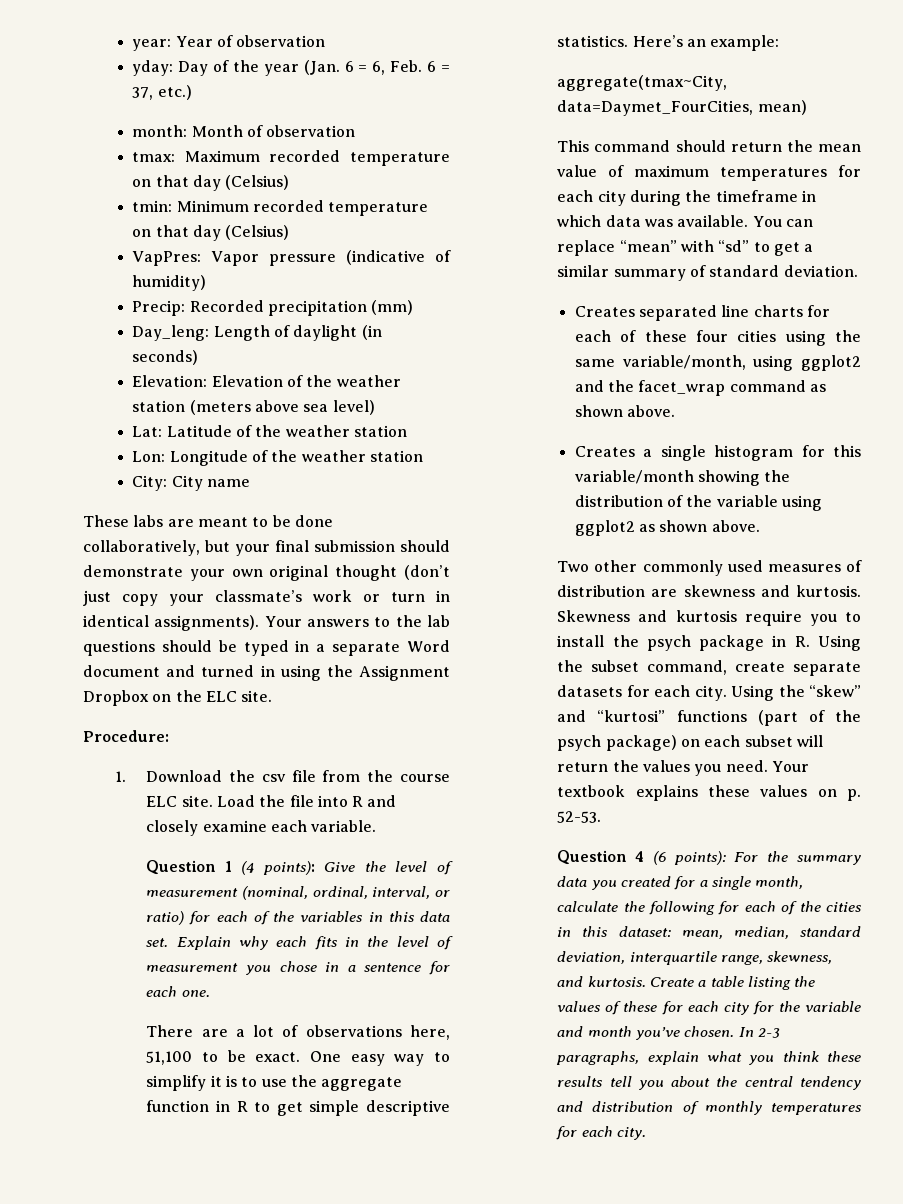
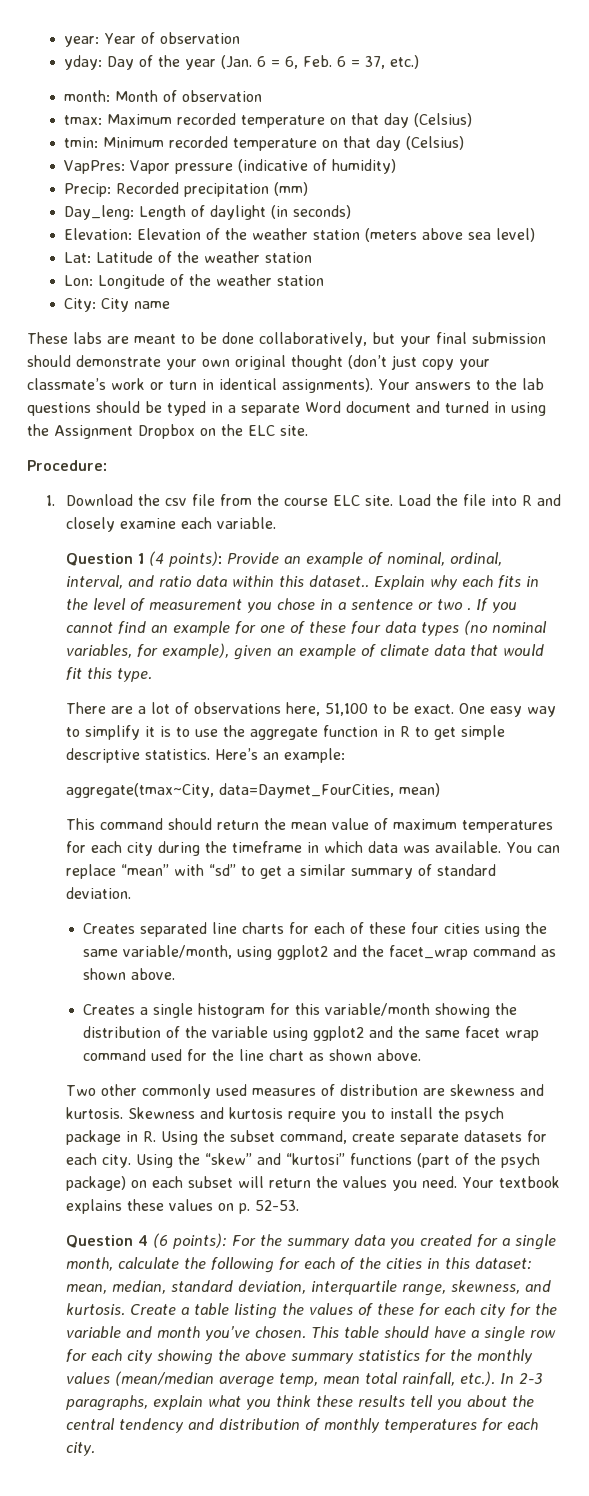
[324,861,453,875] [146,886,450,900] [146,911,450,925] [146,938,169,947] Give the level of measurement (nominal, ordinal, interval, or ratio) for each of the variables in this data set. -> [226,552,502,567] [65,575,369,589] Provide an example of nominal, ordinal, interval, and ratio data within this dataset..
[429,961,451,975] [146,986,210,997] for each one. -> [417,598,517,613] [65,620,547,636] [65,643,544,660] [65,667,152,682] or two . If you cannot find an example for one of these four data types (no nominal variables, for example), given an example of climate data that would fit this type.
(635, 528) none -> [369,1026,540,1041] [83,1049,305,1061] and the same facet wrap command used for the line chart
(735, 1031) none -> [310,1326,556,1342] [65,1349,533,1365] [65,1371,495,1388] This table should have a single row for each city showing the above summary statistics for the monthly values (mean/median average temp, mean total rainfall, etc.).

